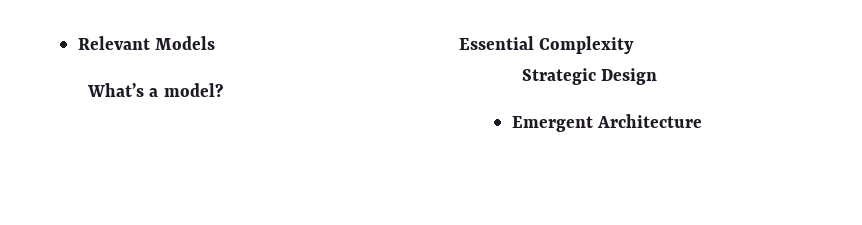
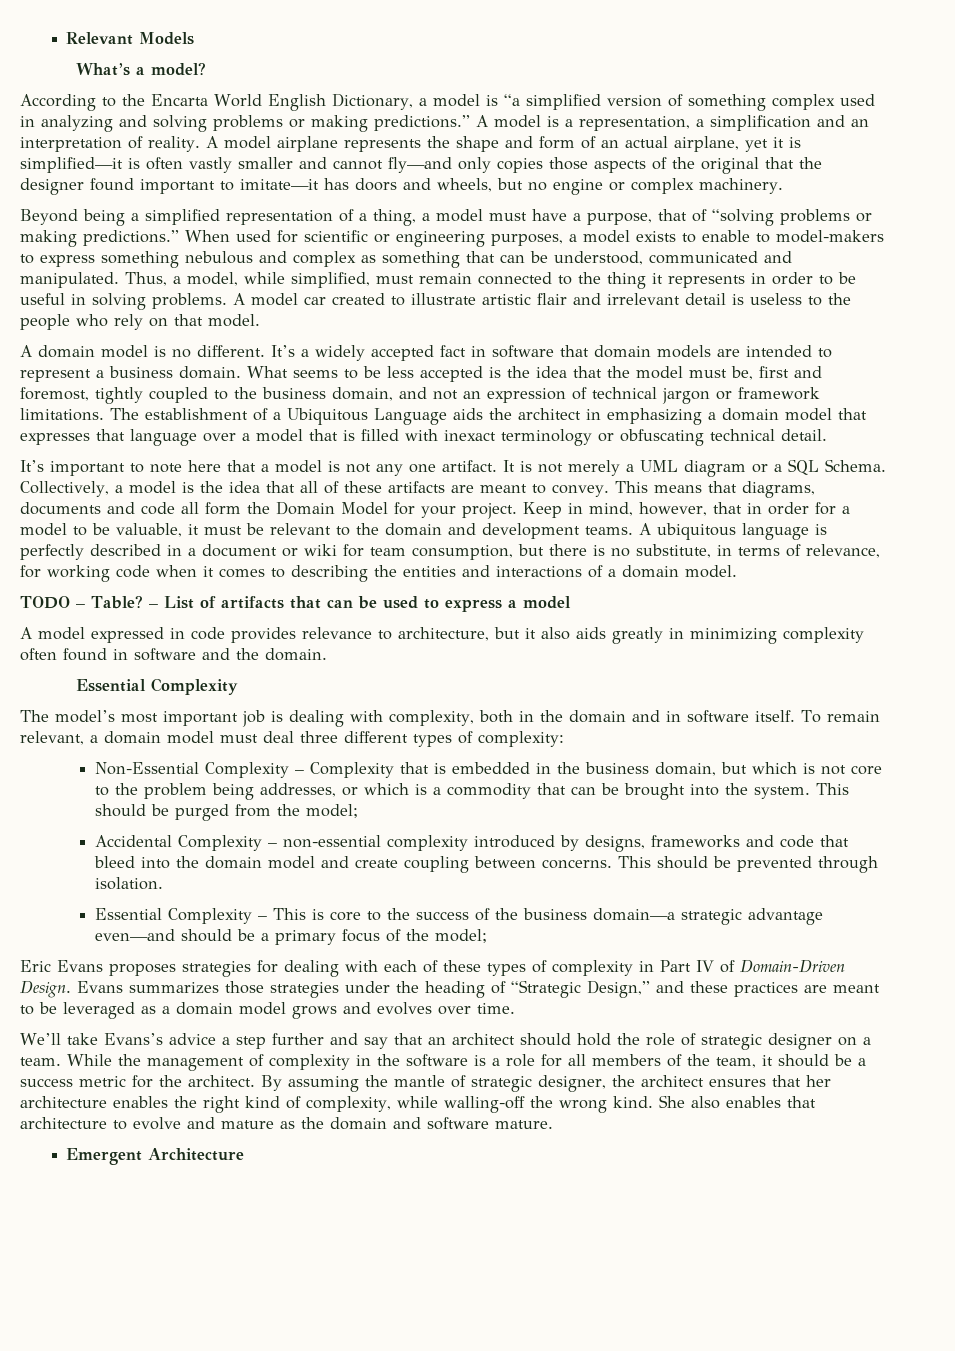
[459,36,635,54] [522,68,658,85] Essential Complexity // Strategic Design -> [20,93,875,111] [20,115,869,132] [20,136,801,152] [20,157,822,174] [20,178,783,195] [20,209,872,226] [20,230,884,247] [20,251,792,268] [20,272,856,289] [20,293,851,310] [20,314,260,330] [20,345,832,361] [20,366,822,382] [20,387,820,404] [20,408,867,425] [20,429,827,446] [20,459,886,477] [20,481,815,498] [20,501,850,519] [20,523,827,540] [20,544,880,560] [20,565,737,582] [20,595,571,612] [20,627,864,644] [20,648,327,661] [76,678,239,695] [20,710,880,727] [20,731,564,747] [94,762,882,778] [94,783,849,800] [94,804,358,821] [94,835,849,852] [93,856,878,873] [94,877,163,890] [94,908,823,925] [94,929,487,945] [20,959,845,977] [20,980,880,998] [20,1002,515,1019] [20,1033,871,1050] [20,1054,866,1071] [20,1075,831,1092] [20,1095,816,1113] [20,1117,553,1130] According to the Encarta World English Dictionary, a model is “a simplified version of something complex used in analyzing and solving problems or making predictions.” A model is a representation, a simplification and an interpretation of reality. A model airplane represents the shape and form of an actual airplane, yet it is simplified—it is often vastly smaller and cannot fly—and only copies those aspects of the original that the designer found important to imitate—it has doors and wheels, but no engine or complex machinery. // Beyond being a simplified representation of a thing, a model must have a purpose, that of “solving problems or making predictions.” When used for scientific or engineering purposes, a model exists to enable to model-makers to express something nebulous and complex as something that can be understood, communicated and manipulated. Thus, a model, while simplified, must remain connected to the thing it represents in order to be useful in solving problems. A model car created to illustrate artistic flair and irrelevant detail is useless to the people who rely on that model. // A domain model is no different. It’s a widely accepted fact in software that domain models are intended to represent a business domain. What seems to be less accepted is the idea that the model must be, first and foremost, tightly coupled to the business domain, and not an expression of technical jargon or framework limitations. The establishment of a Ubiquitous Language aids the architect in emphasizing a domain model that expresses that language over a model that is filled with inexact terminology or obfuscating technical detail. // It’s important to note here that a model is not any one artifact. It is not merely a UML diagram or a SQL Schema. Collectively, a model is the idea that all of these artifacts are meant to convey. This means that diagrams, documents and code all form the Domain Model for your project. Keep in mind, however, that in order for a model to be valuable, it must be relevant to the domain and development teams. A ubiquitous language is perfectly described in a document or wiki for team consumption, but there is no substitute, in terms of relevance, for working code when it comes to describing the entities and interactions of a domain model. // TODO – Table? – List of artifacts that can be used to express a model // A model expressed in code provides relevance to architecture, but it also aids greatly in minimizing complexity often found in software and the domain. // Essential Complexity // The model’s most important job is dealing with complexity, both in the domain and in software itself. To remain relevant, a domain model must deal three different types of complexity: // Non-Essential Complexity – Complexity that is embedded in the business domain, but which is not core to the problem being addresses, or which is a commodity that can be brought into the system. This should be purged from the model; // Accidental Complexity – non-essential complexity introduced by designs, frameworks and code that bleed into the domain model and create coupling between concerns. This should be prevented through isolation. // Essential Complexity – This is core to the success of the business domain—a strategic advantage even—and should be a primary focus of the model; // Eric Evans proposes strategies for dealing with each of these types of complexity in Part IV of Domain-Driven Design. Evans summarizes those strategies under the heading of “Strategic Design,” and these practices are meant to be leveraged as a domain model grows and evolves over time. // We’ll take Evans’s advice a step further and say that an architect should hold the role of strategic designer on a team. While the management of complexity in the software is a role for all members of the team, it should be a success metric for the architect. By assuming the mantle of strategic designer, the architect ensures that her architecture enables the right kind of complexity, while walling-off the wrong kind. She also enables that architecture to evolve and mature as the domain and software mature.

